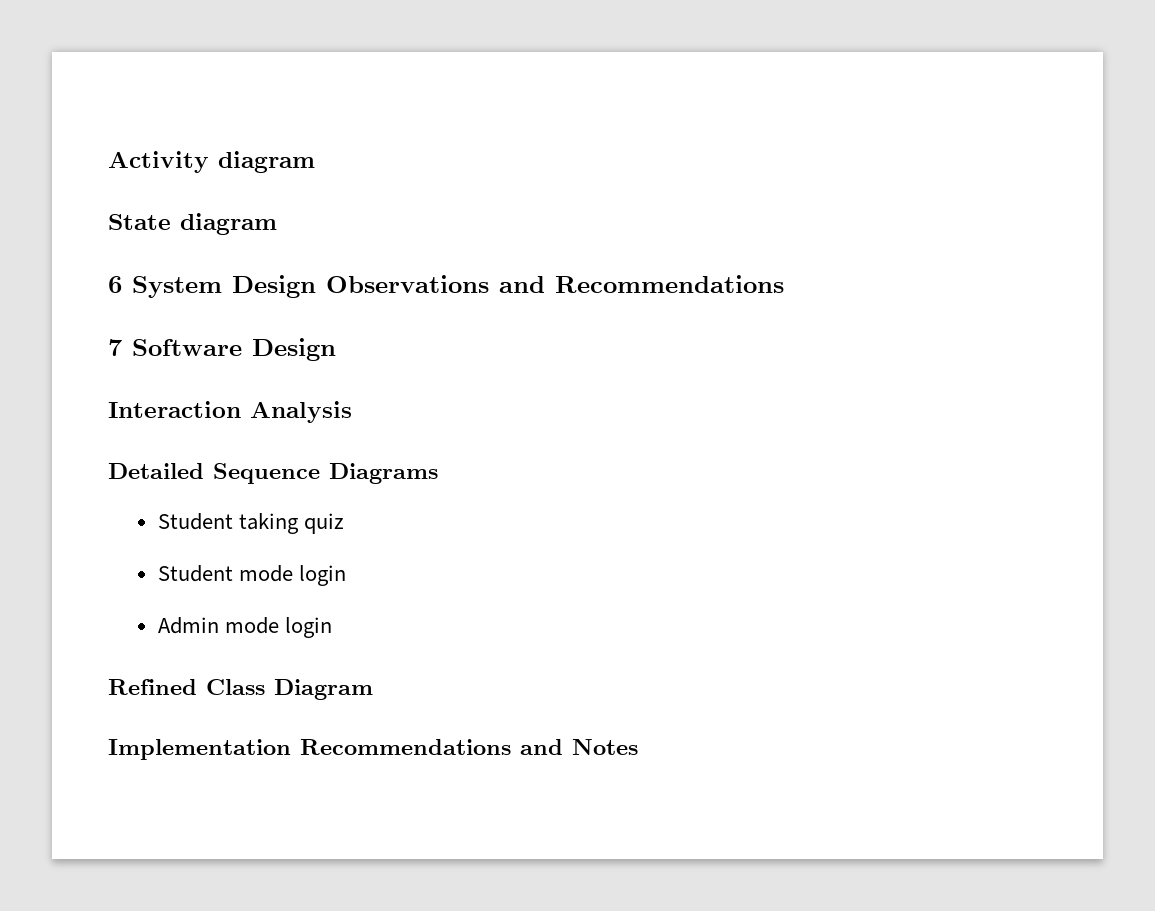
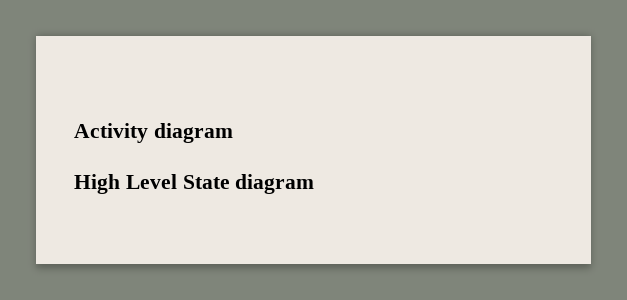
(315, 162) none -> [74,174,177,194] High Level
[108,275,784,298] [108,338,336,361] [108,401,352,423] [108,463,438,484] [158,513,345,534] [158,565,347,586] [158,617,333,638] [108,679,373,700] [108,739,638,760] // 6 System Design Observations and Recommendations // 7 Software Design // Interaction Analysis // Detailed Sequence Diagrams // Student taking quiz // Student mode login // Admin mode login // Refined Class Diagram // Implementation Recommendations and Notes -> (315, 184) none

